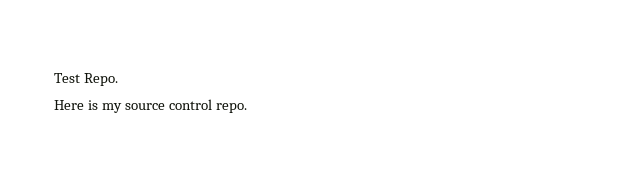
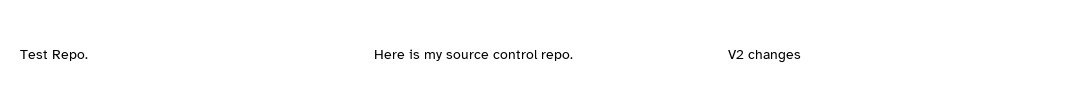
(247, 108) none -> [728,50,801,63] // V2 changes

